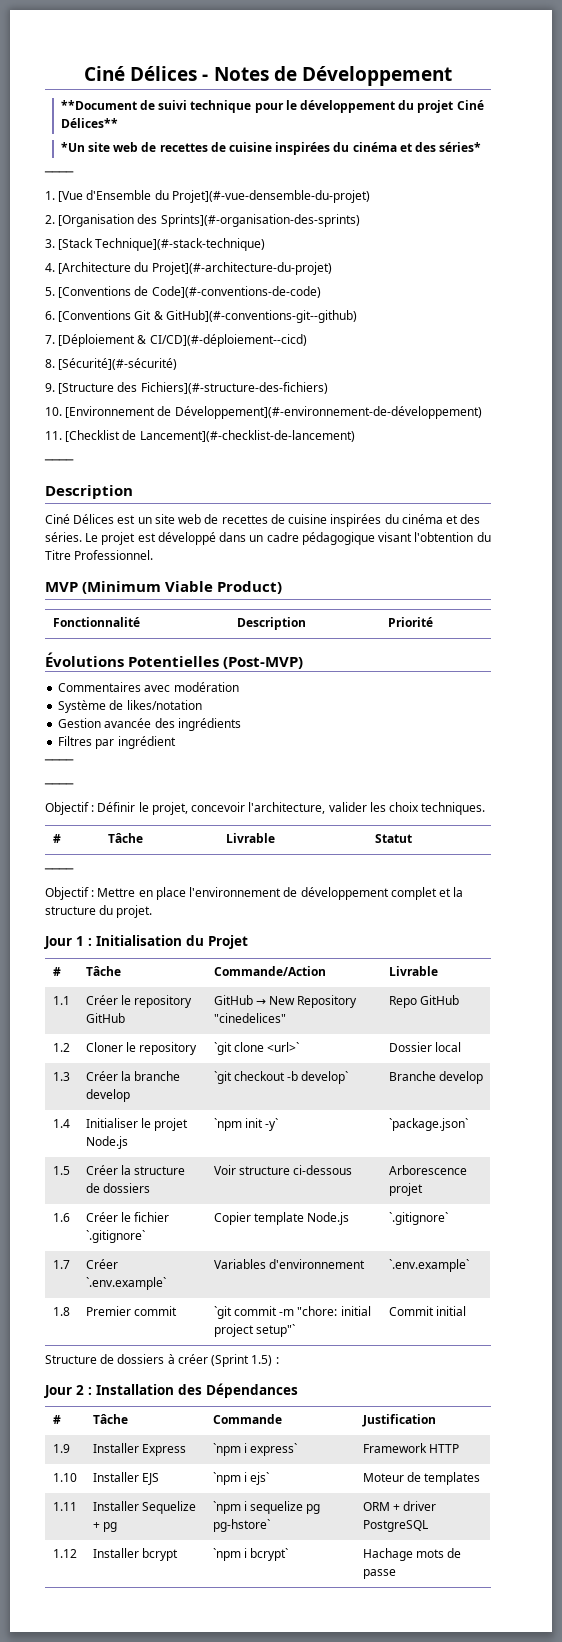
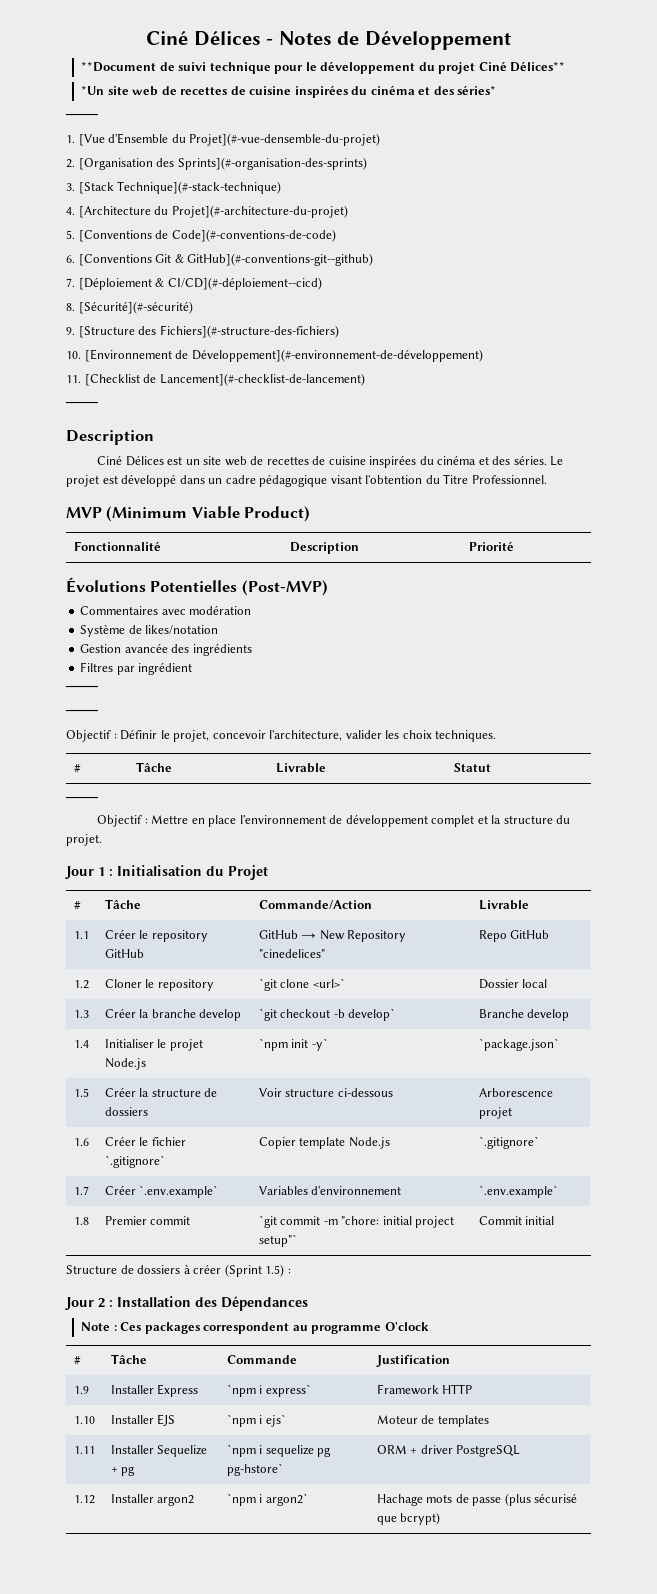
(298, 1390) none -> [81,1322,429,1334] // Note : Ces packages correspondent au programme O'clock
[141,1548,178,1561] [212,1548,289,1561] bcrypt | `npm i bcrypt` -> [157,1495,195,1506] [226,1493,308,1506] argon2 | `npm i argon2`
(396, 1574) none -> [504,1493,578,1506] [376,1512,441,1525] (plus sécurisé que bcrypt)

